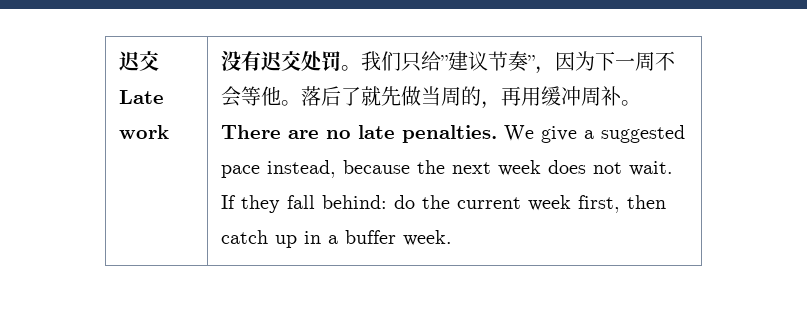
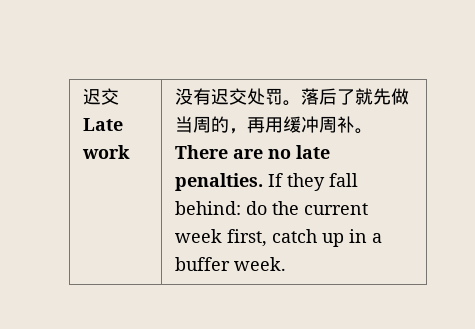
[360,51,675,74] [220,86,301,107] 我们只给”建议节奏”，因为下一周不会等他。 -> (301, 103) none
[503,125,685,143] [220,160,673,178] We give a suggested pace instead, because the next week does not wait. -> (263, 182) none
[626,195,666,209] then -> (267, 238) none

